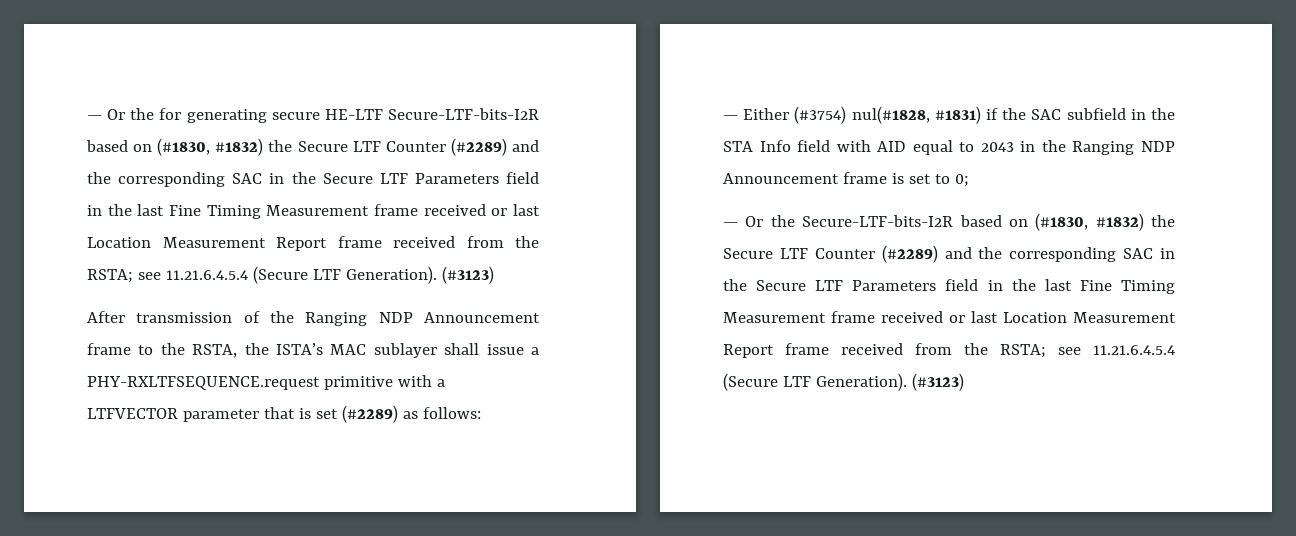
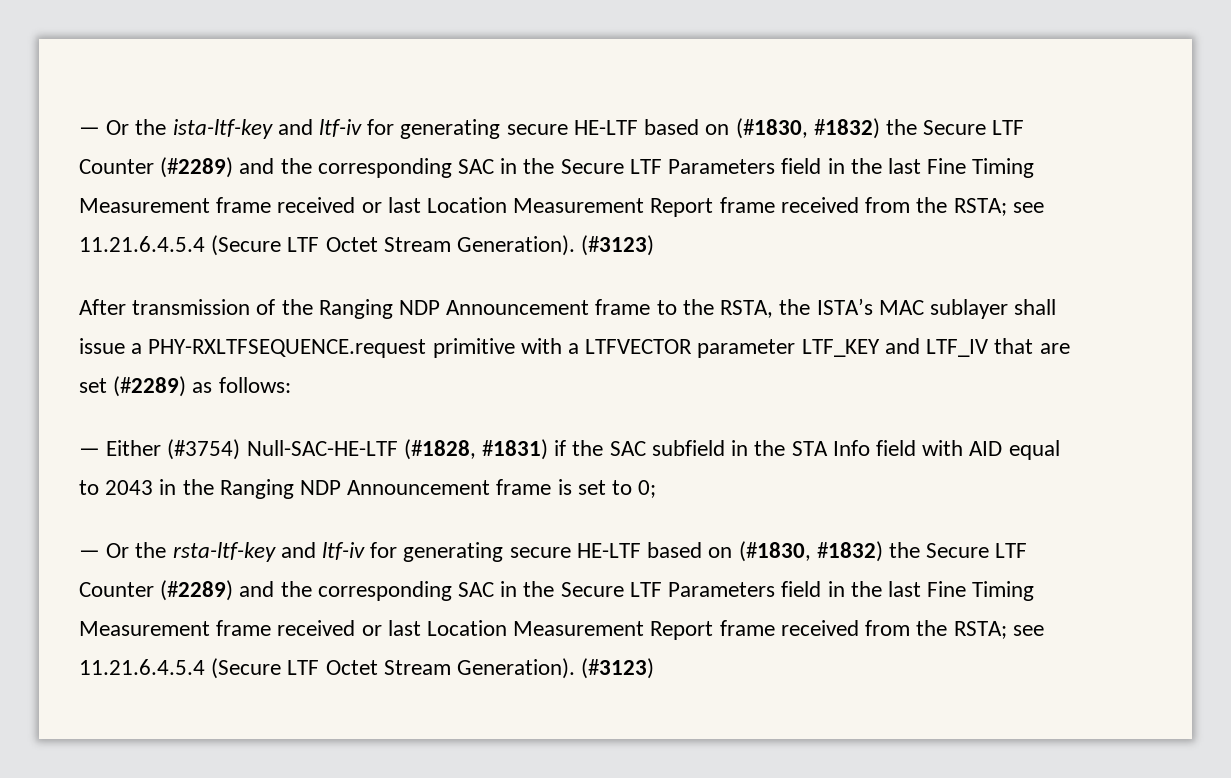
[87,108,539,123] — Or the for generating secure HE-LTF Secure-LTF-bits-I2R -> [79,119,638,139] — Or the ista-ltf-key and ltf-iv for generating secure HE-LTF
(341, 274) none -> [325,237,451,252] Octet Stream
[263,407,311,419] that is -> [801,338,1070,357] LTF_KEY and LTF_IV that are
[851,106,930,124] nul(#1828, -> [246,439,476,460] Null-SAC-HE-LTF (#1828,
[802,215,954,227] Secure-LTF-bits-I2R -> [172,542,641,562] rsta-ltf-key and ltf-iv for generating secure HE-LTF
(811, 381) none -> [325,660,451,675] Octet Stream

